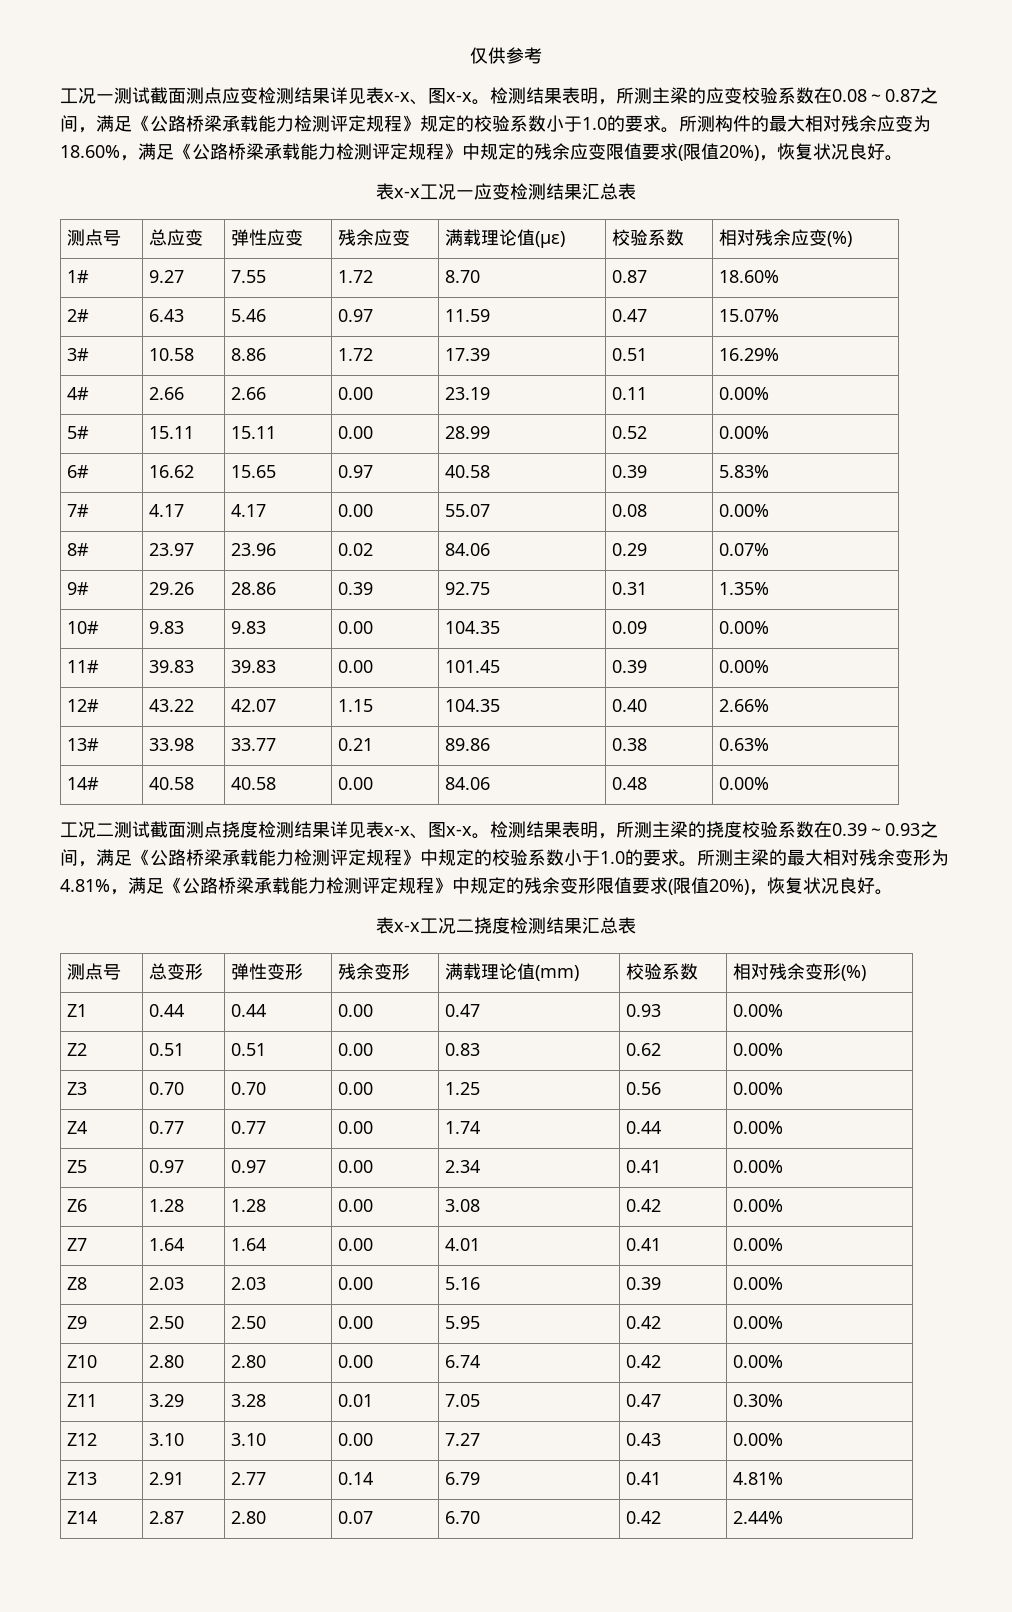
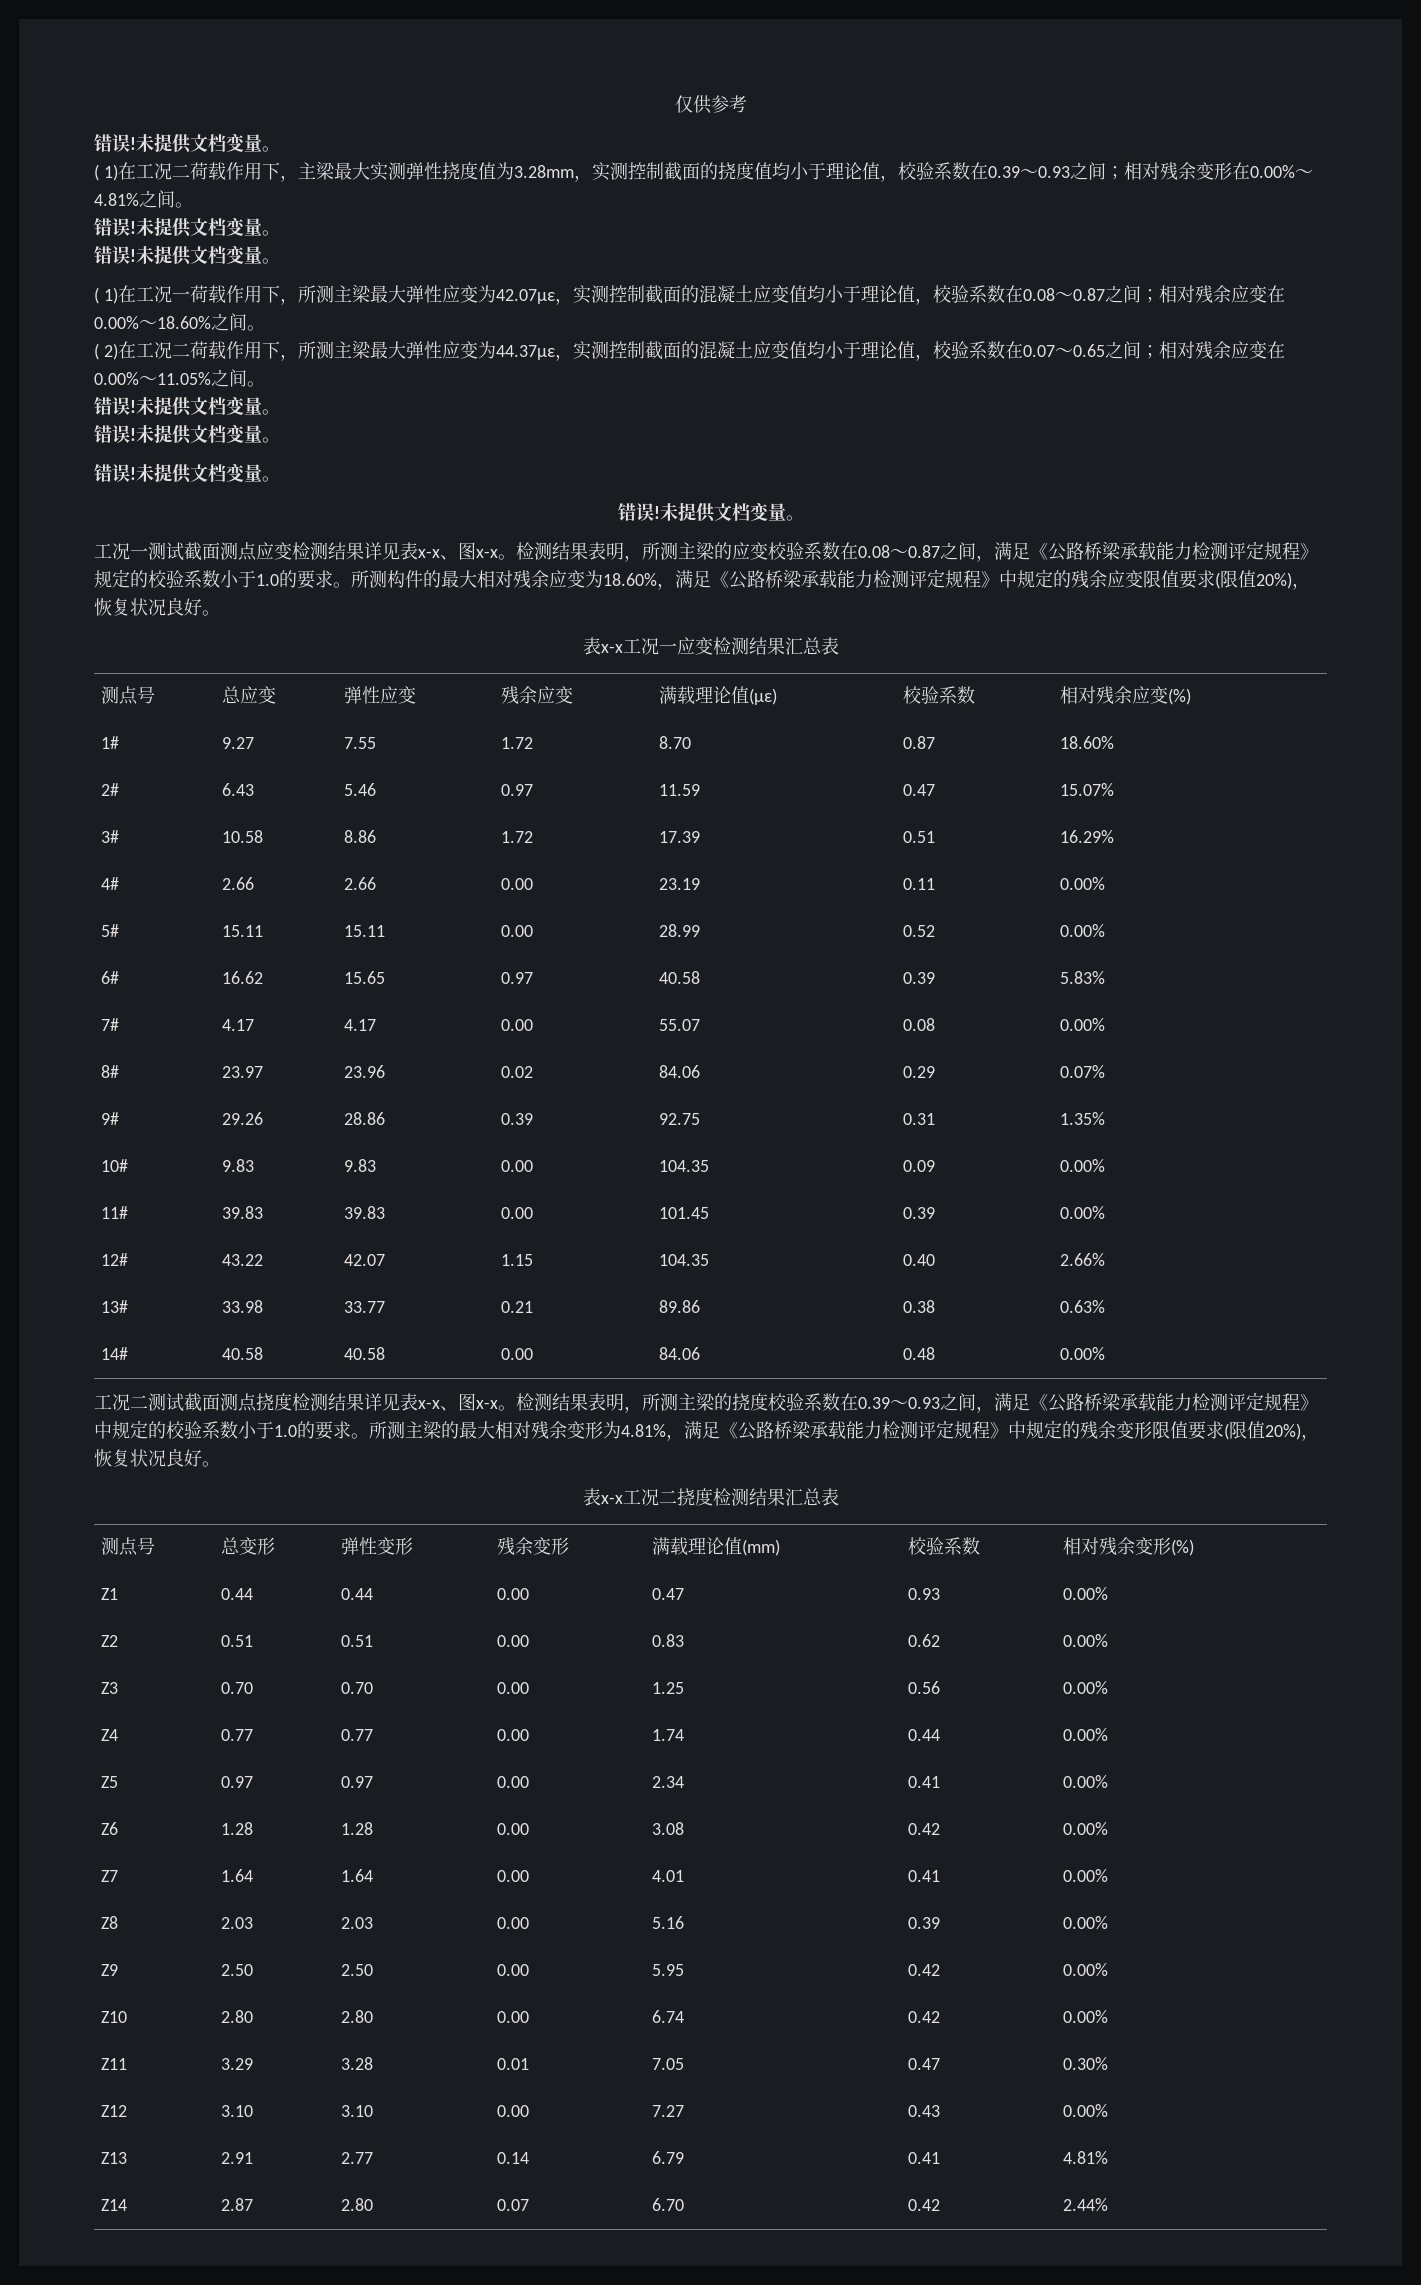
(542, 55) none -> [94,133,280,154] [94,161,1313,182] [94,190,193,208] [94,217,280,238] [94,245,280,266] [94,284,1285,305] [94,313,265,331] [94,340,1285,361] [94,369,265,387] [94,396,280,417] [94,424,280,445] [94,463,280,484] [617,502,804,523] // 错误!未提供文档变量。 // ( 1)在工况二荷载作用下，主梁最大实测弹性挠度值为3.28mm，实测控制截面的挠度值均小于理论值，校验系数在0.39～0.93之间；相对残余变形在0.00%～4.81%之间。 // 错误!未提供文档变量。 // 错误!未提供文档变量。 // ( 1)在工况一荷载作用下，所测主梁最大弹性应变为42.07με，实测控制截面的混凝土应变值均小于理论值，校验系数在0.08～0.87之间；相对残余应变在0.00%～18.60%之间。 // ( 2)在工况二荷载作用下，所测主梁最大弹性应变为44.37με，实测控制截面的混凝土应变值均小于理论值，校验系数在0.07～0.65之间；相对残余应变在0.00%～11.05%之间。 // 错误!未提供文档变量。 // 错误!未提供文档变量。 // 错误!未提供文档变量。 // 错误!未提供文档变量。

